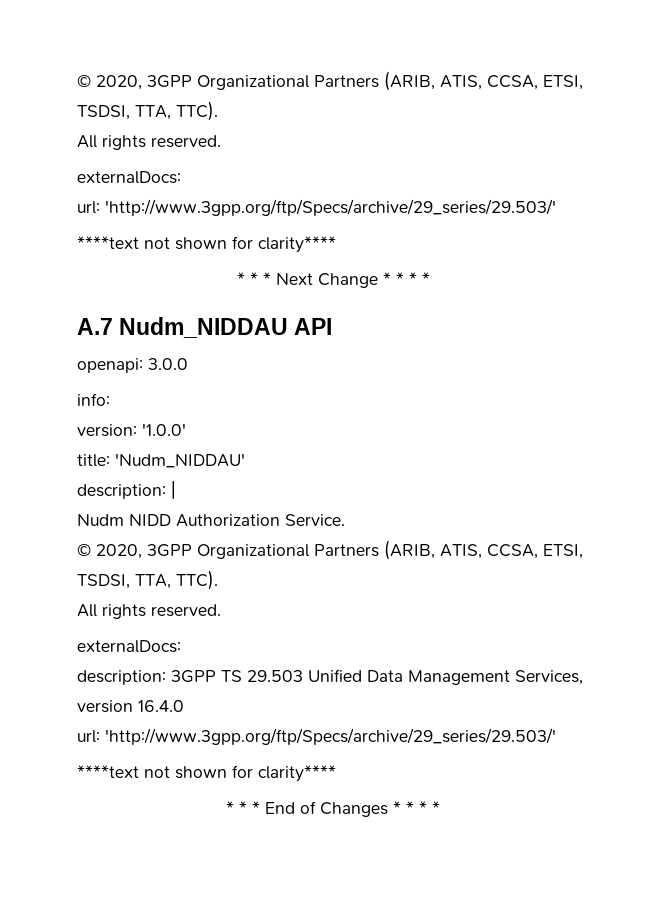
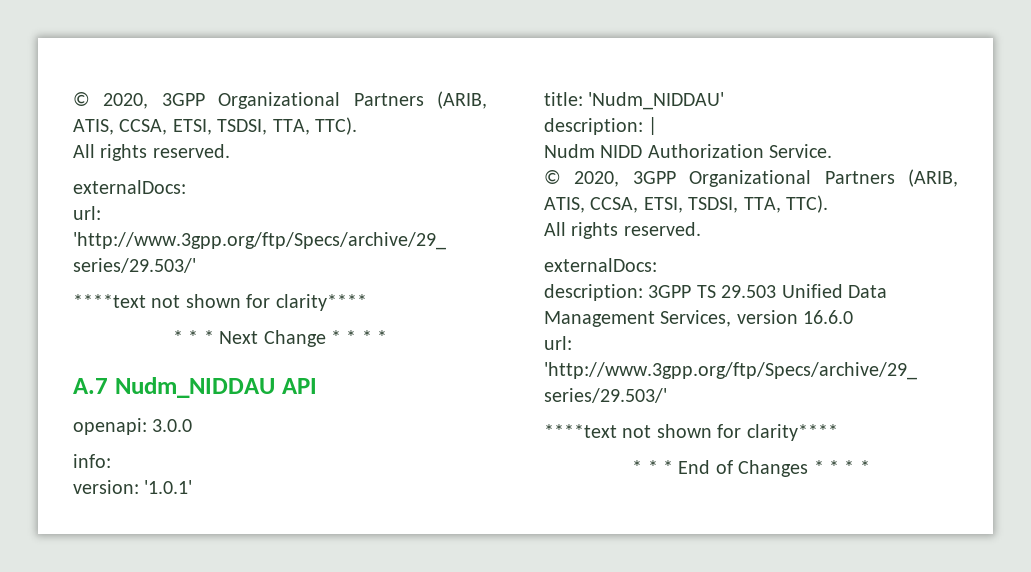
[142,423,186,436] '1.0.0' -> [144,480,193,494] '1.0.1'
[138,700,184,712] 16.4.0 -> [803,310,854,324] 16.6.0

